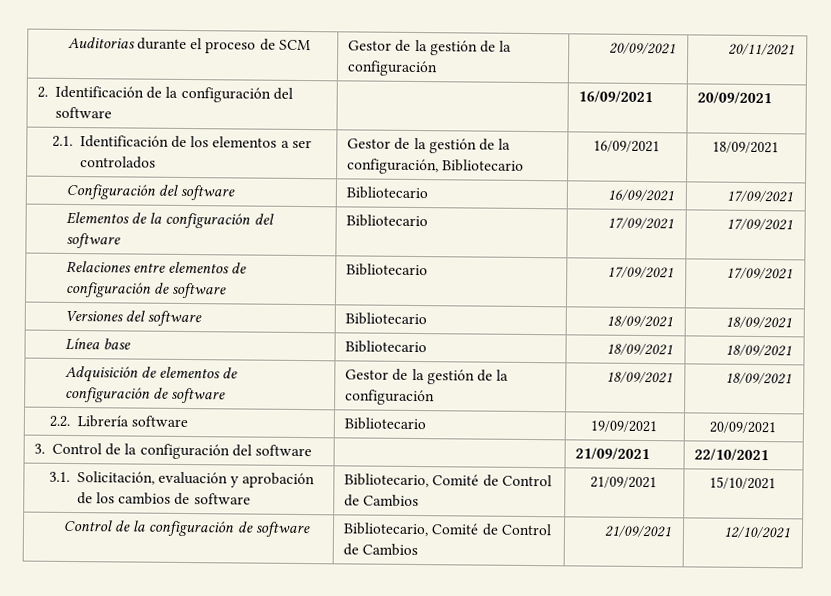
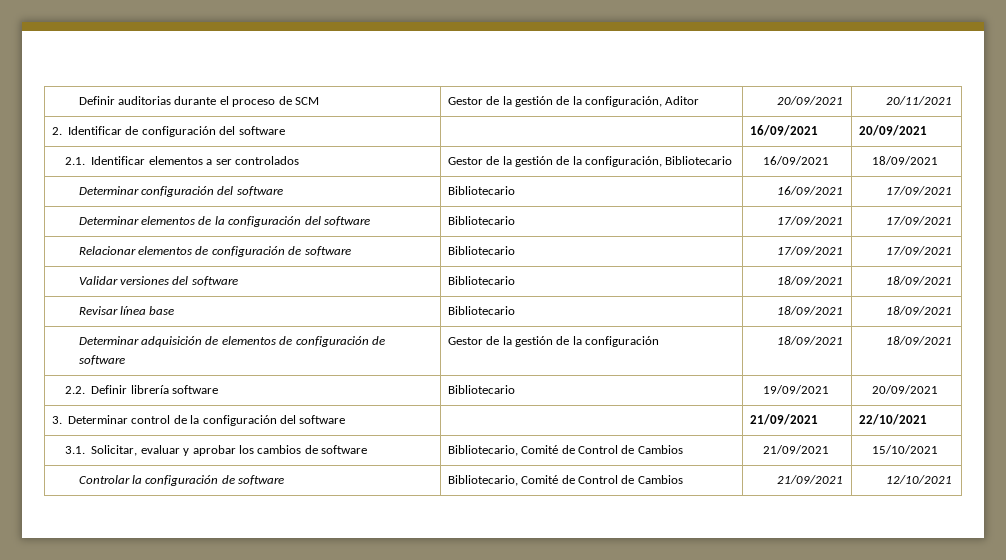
[67,36,135,49] Auditorias -> [78,96,172,105] Definir auditorias
[347,60,439,77] configuración -> [585,96,700,107] configuración, Aditor
[54,85,179,99] Identificación de la -> [68,126,139,135] Identificar de
[79,135,210,148] Identificación de los -> [91,156,146,165] Identificar
[65,183,156,200] Configuración -> [78,186,215,197] Determinar configuración
[65,211,129,225] Elementos -> [78,216,196,225] Determinar elementos
[65,260,167,273] Relaciones entre -> [78,246,136,255] Relacionar
[64,310,123,323] Versiones -> [78,276,170,285] Validar versiones
[64,337,100,351] Línea -> [78,306,147,315] Revisar línea
[64,365,139,383] Adquisición -> [78,336,203,347] Determinar adquisición
[76,415,129,428] Librería -> [91,385,169,394] Definir librería
[51,442,102,455] Control -> [68,415,171,424] Determinar control
[76,471,316,489] [76,492,93,505] Solicitación, evaluación y aprobación de -> [91,445,236,456] Solicitar, evaluar y aprobar
[62,519,132,532] Control de -> [78,475,130,484] Controlar

